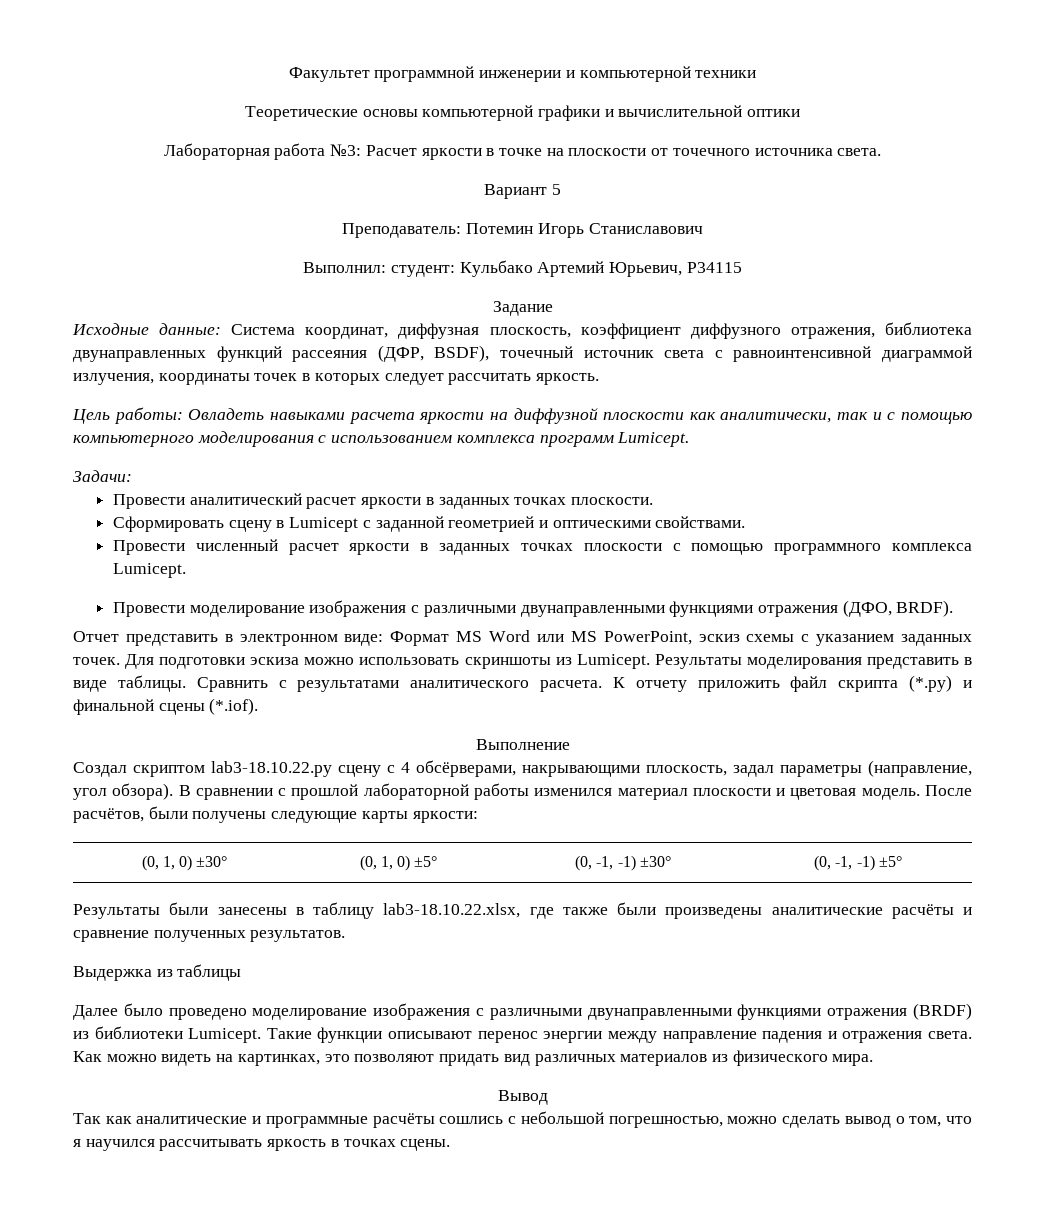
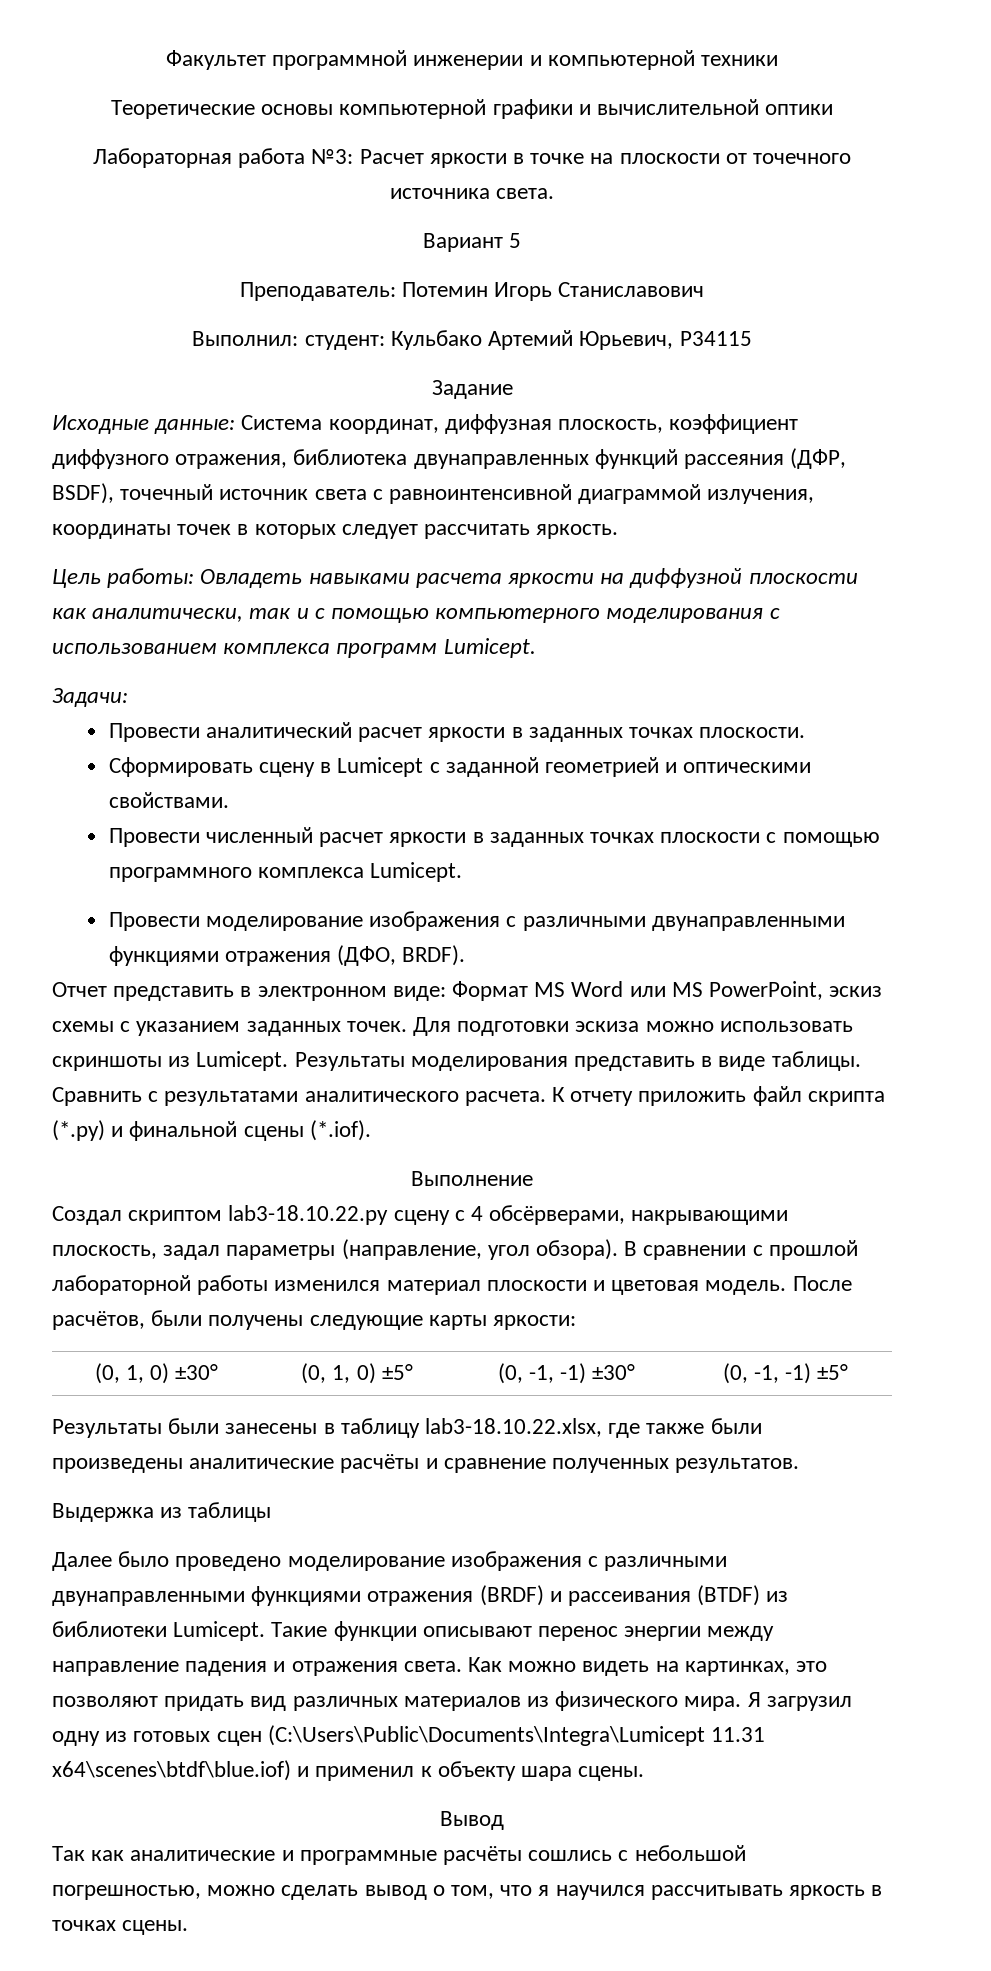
(972, 1011) none -> [549,1585,761,1606] и рассеивания (BTDF)
(874, 1060) none -> [747,1692,852,1711] [52,1725,766,1746] [52,1760,645,1781] Я загрузил одну из готовых сцен (C:\Users\Public\Documents\Integra\Lumicept 11.31 x64\scenes\btdf\blue.iof) и применил к объекту шара сцены.

